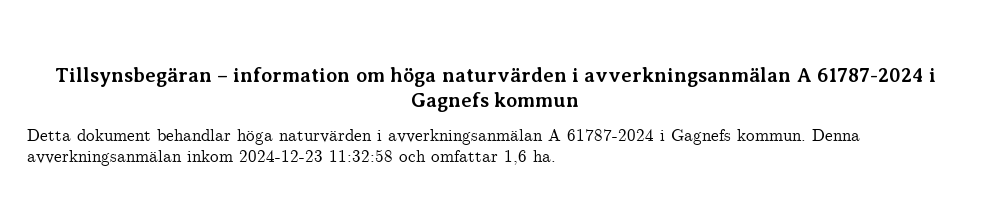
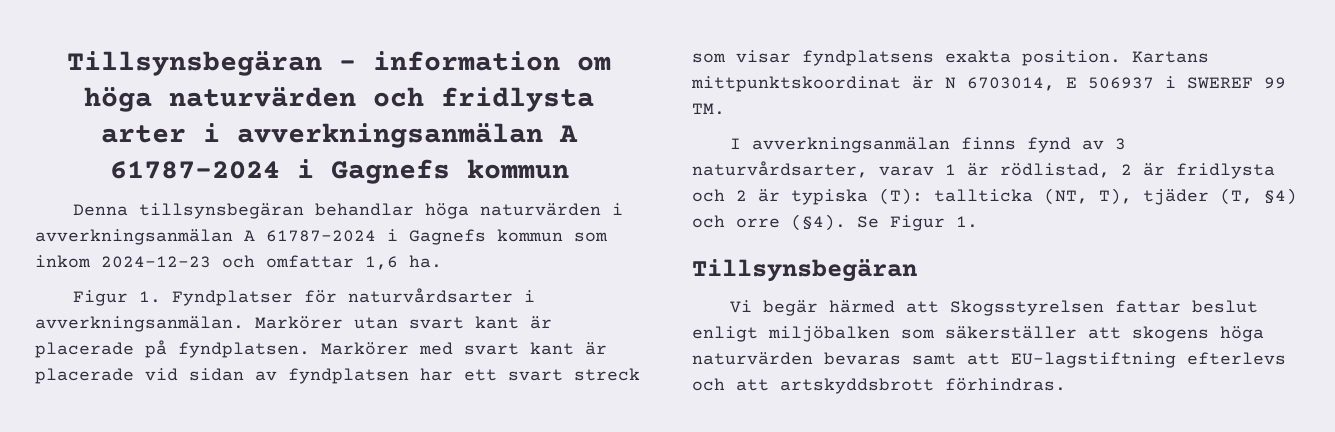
[571,67,936,87] [410,92,580,112] [27,129,860,145] [27,150,182,166] i avverkningsanmälan A 61787-2024 i Gagnefs kommun // Detta dokument behandlar höga naturvärden i avverkningsanmälan A 61787-2024 i Gagnefs kommun. Denna avverkningsanmälan -> [373,87,594,112] [101,123,578,148] [109,159,569,184] [73,203,624,219] [35,229,608,245] och fridlysta arter i avverkningsanmälan A 61787-2024 i Gagnefs kommun // Denna tillsynsbegäran behandlar höga naturvärden i avverkningsanmälan A 61787-2024 i Gagnefs kommun som
[329,149,393,162] 11:32:58 -> (211, 262) none
(556, 156) none -> [73,288,536,306] [35,316,552,332] [35,340,607,358] [35,368,640,384] [692,50,1209,66] [691,76,1286,92] [692,103,725,115] [730,137,1127,153] [692,161,1275,179] [692,188,1297,205] [692,214,978,231] [692,259,917,282] [730,300,1259,316] [692,326,1264,342] [692,352,1286,368] [692,378,1066,394] // Figur 1. Fyndplatser för naturvårdsarter i avverkningsanmälan. Markörer utan svart kant är placerade på fyndplatsen. Markörer med svart kant är placerade vid sidan av fyndplatsen har ett svart streck som visar fyndplatsens exakta position. Kartans mittpunktskoordinat är N 6703014, E 506937 i SWEREF 99 TM. // I avverkningsanmälan finns fynd av 3 naturvårdsarter, varav 1 är rödlistad, 2 är fridlysta och 2 är typiska (T): tallticka (NT, T), tjäder (T, §4) och orre (§4). Se Figur 1. // Tillsynsbegäran // Vi begär härmed att Skogsstyrelsen fattar beslut enligt miljöbalken som säkerställer att skogens höga naturvärden bevaras samt att EU-lagstiftning efterlevs och att artskyddsbrott förhindras.

